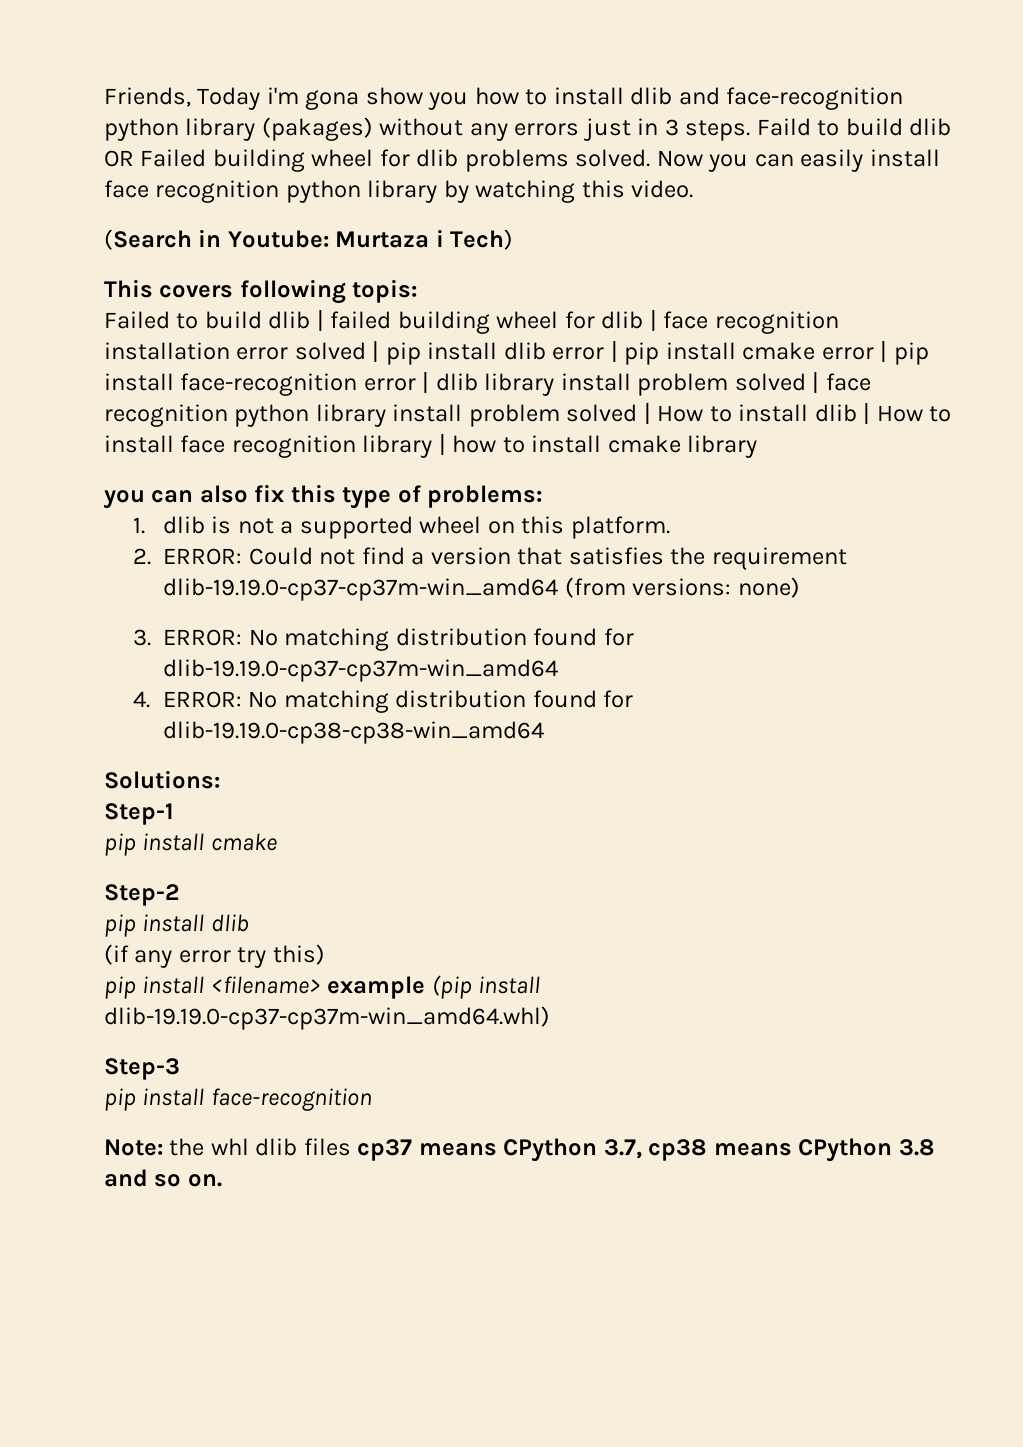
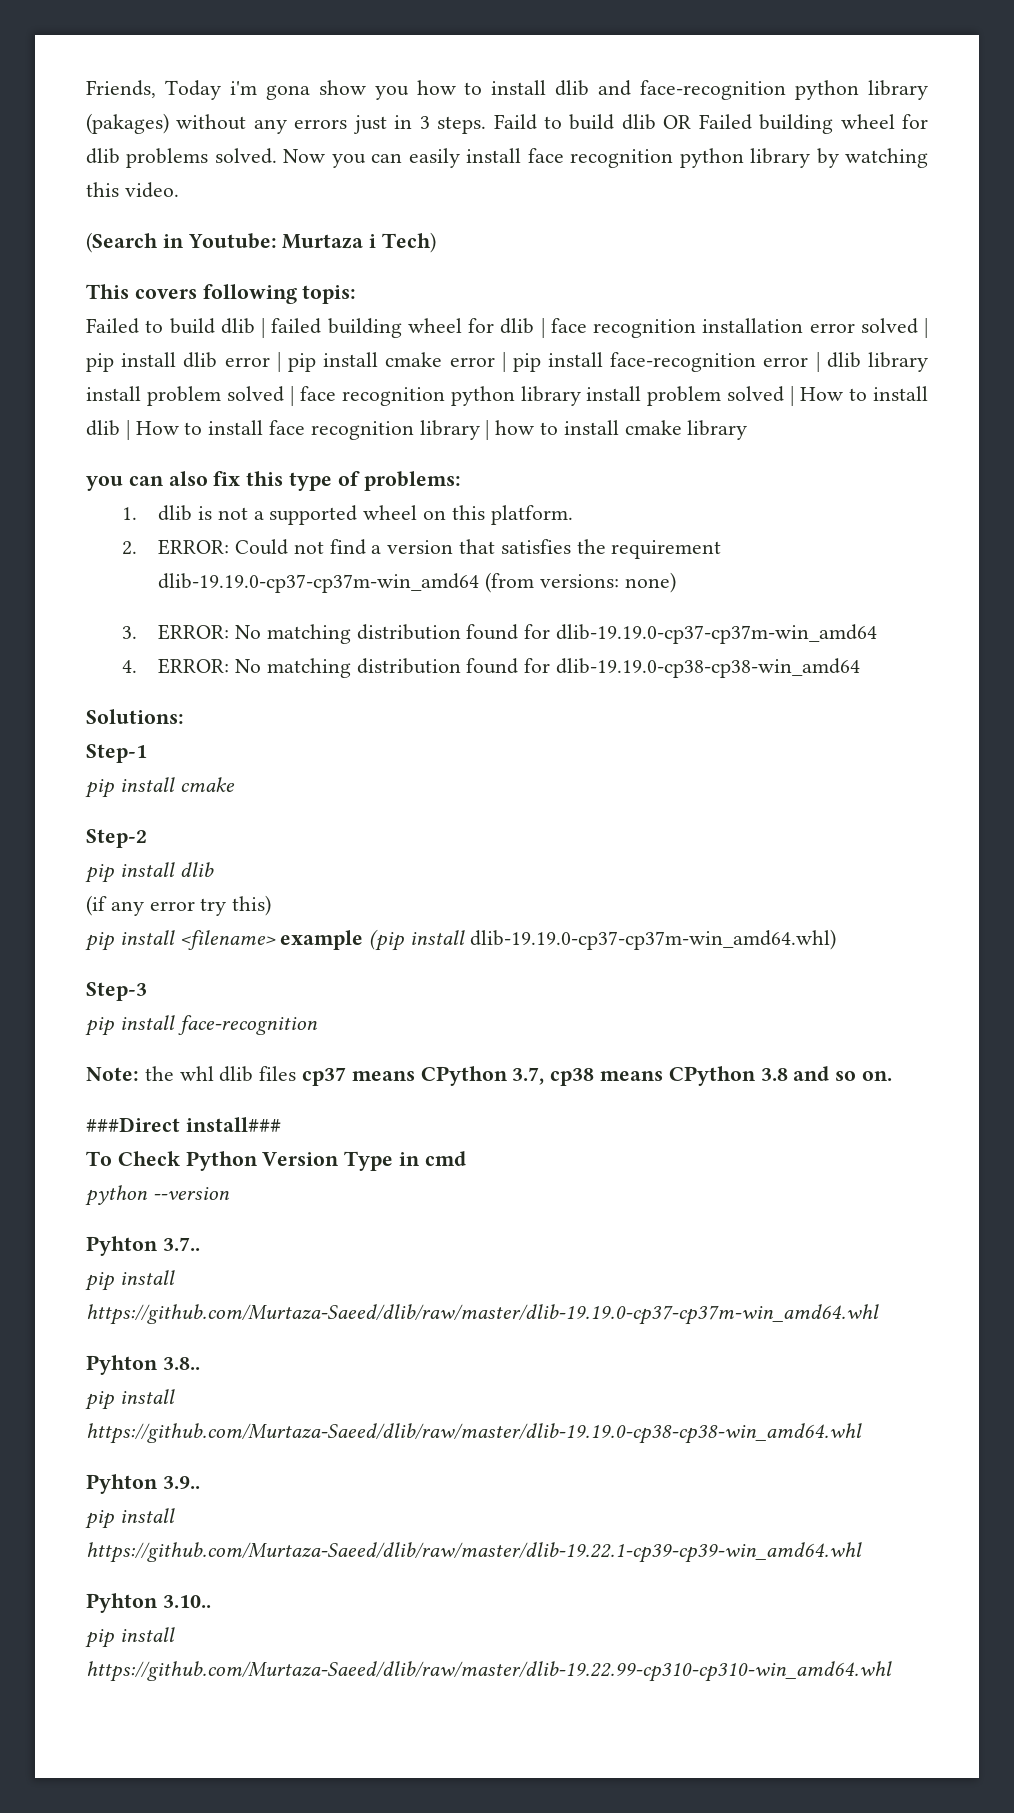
(222, 1180) none -> [86,1117,281,1132] [86,1151,466,1171] [85,1185,230,1206] [86,1236,200,1256] [85,1270,175,1291] [86,1304,879,1325] [86,1355,200,1375] [85,1389,175,1410] [86,1423,862,1444] [86,1474,200,1494] [85,1508,175,1529] [86,1542,862,1563] [86,1593,211,1613] [85,1627,175,1648] [86,1661,892,1682] // ###Direct install### // To Check Python Version Type in cmd // python --version // Pyhton 3.7.. // pip install https://github.com/Murtaza-Saeed/dlib/raw/master/dlib-19.19.0-cp37-cp37m-win_amd64.whl // Pyhton 3.8.. // pip install https://github.com/Murtaza-Saeed/dlib/raw/master/dlib-19.19.0-cp38-cp38-win_amd64.whl // Pyhton 3.9.. // pip install https://github.com/Murtaza-Saeed/dlib/raw/master/dlib-19.22.1-cp39-cp39-win_amd64.whl // Pyhton 3.10.. // pip install https://github.com/Murtaza-Saeed/dlib/raw/master/dlib-19.22.99-cp310-cp310-win_amd64.whl

